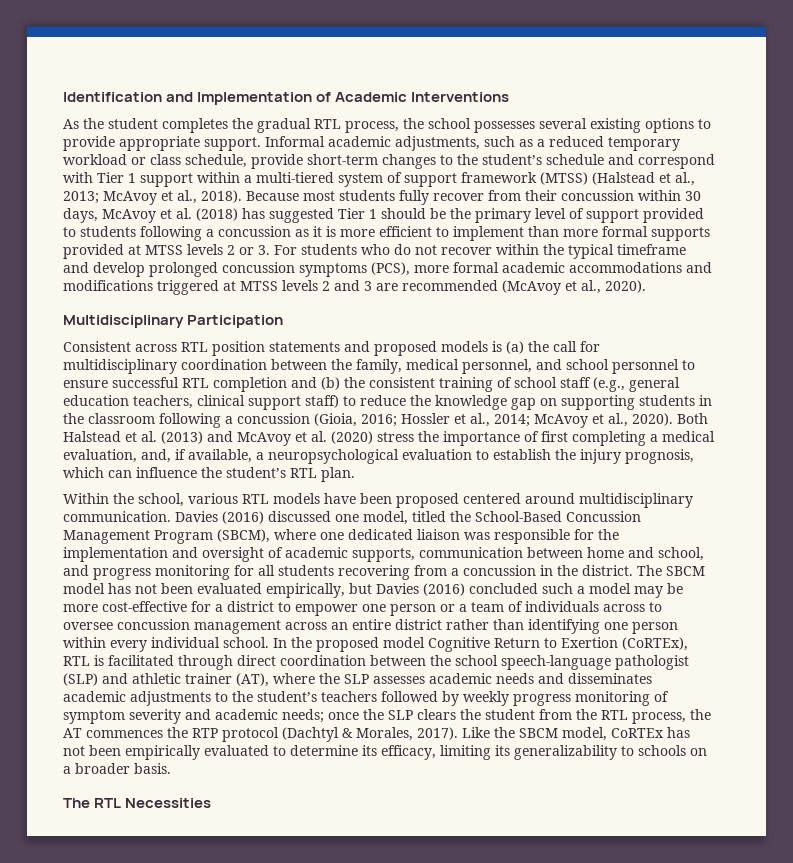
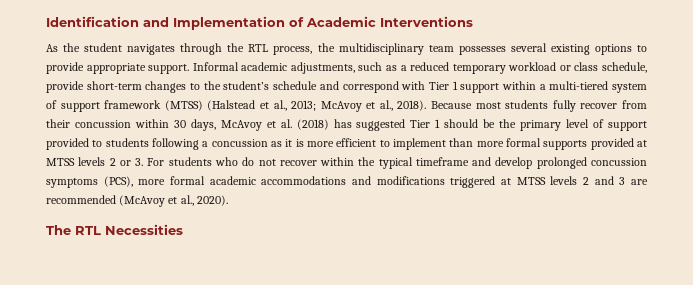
[162,118,471,133] completes the gradual RTL process, the school -> [127,43,454,55] navigates through the RTL process, the multidisciplinary team
[63,315,284,328] [63,341,600,356] [63,359,695,374] [63,377,680,392] [63,395,712,410] [63,413,708,428] [63,431,715,446] [63,449,694,464] [63,467,355,482] [63,493,693,508] [63,511,641,525] [63,529,619,544] [63,547,704,562] [63,565,705,580] [63,583,683,598] [63,601,662,616] [63,619,678,634] [63,637,688,652] [63,655,689,670] [63,673,652,687] [63,691,669,706] [63,709,711,724] [63,727,690,742] [63,745,707,760] [63,763,171,774] // Multidisciplinary Participation // Consistent across RTL position statements and proposed models is (a) the call for multidisciplinary coordination between the family, medical personnel, and school personnel to ensure successful RTL completion and (b) the consistent training of school staff (e.g., general education teachers, clinical support staff) to reduce the knowledge gap on supporting students in the classroom following a concussion (Gioia, 2016; Hossler et al., 2014; McAvoy et al., 2020). Both Halstead et al. (2013) and McAvoy et al. (2020) stress the importance of first completing a medical evaluation, and, if available, a neuropsychological evaluation to establish the injury prognosis, which can influence the student’s RTL plan. // Within the school, various RTL models have been proposed centered around multidisciplinary communication. Davies (2016) discussed one model, titled the School-Based Concussion Management Program (SBCM), where one dedicated liaison was responsible for the implementation and oversight of academic supports, communication between home and school, and progress monitoring for all students recovering from a concussion in the district. The SBCM model has not been evaluated empirically, but Davies (2016) concluded such a model may be more cost-effective for a district to empower one person or a team of individuals across to oversee concussion management across an entire district rather than identifying one person within every individual school. In the proposed model Cognitive Return to Exertion (CoRTEx), RTL is facilitated through direct coordination between the school speech-language pathologist (SLP) and athletic trainer (AT), where the SLP assesses academic needs and disseminates academic adjustments to the student’s teachers followed by weekly progress monitoring of symptom severity and academic needs; once the SLP clears the student from the RTL process, the AT commences the RTP protocol (Dachtyl & Morales, 2017). Like the SBCM model, CoRTEx has not been empirically evaluated to determine its efficacy, limiting its generalizability to schools on a broader basis. -> (228, 200) none

